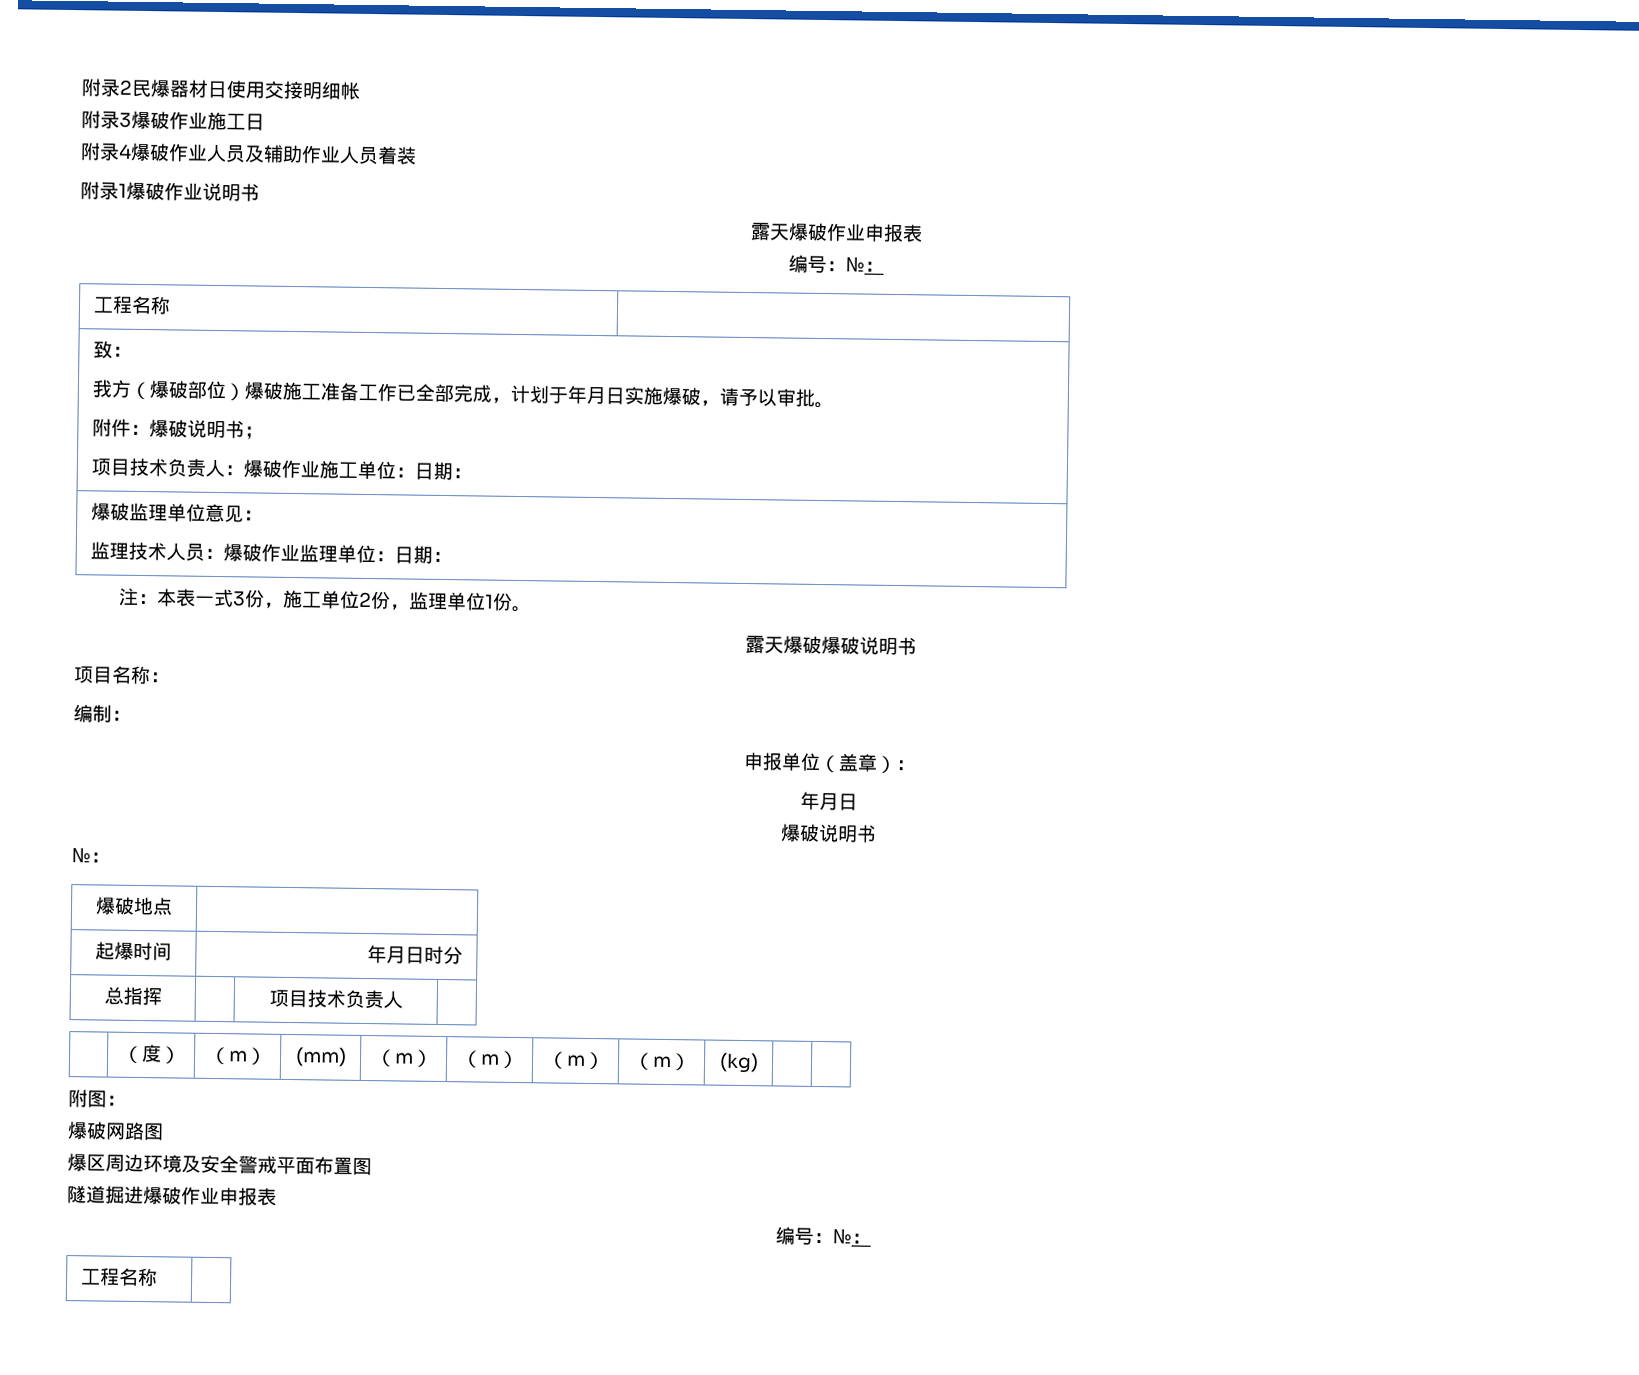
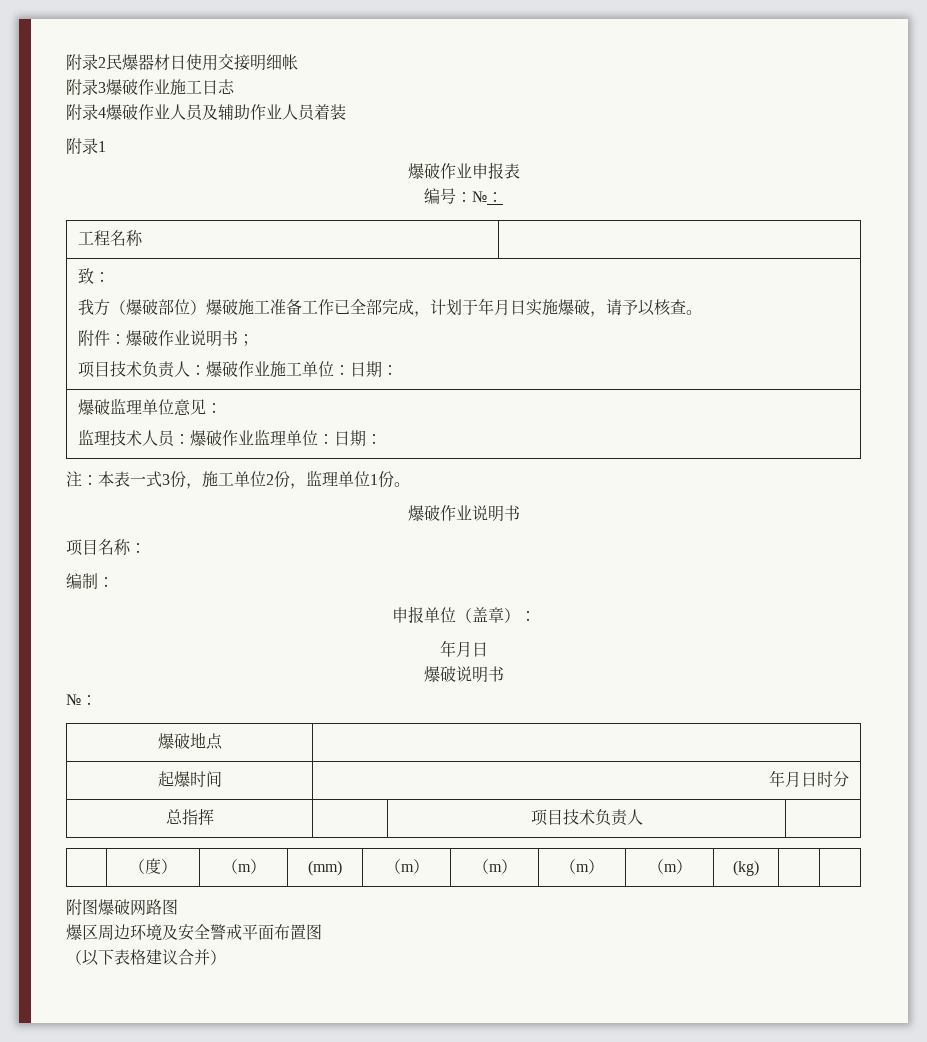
(265, 122) none -> [218,79,235,94] 志
[126,181,260,202] [750,222,790,241] 爆破作业说明书 // 露天 -> (106, 146) //
[775,388,815,407] 审批 -> [653,299,686,316] 核查
(188, 428) none -> [157,330,190,346] 作业
[745,635,860,655] 露天爆破爆破 -> [407,505,472,521] 爆破作业
[106,1095,126,1106] ： // -> (98, 907) none
[67,1185,277,1206] [775,1226,871,1245] [80,1267,158,1287] 隧道掘进爆破作业申报表 // 编号：№： // 工程名称 | -> [66,949,226,966] （以下表格建议合并）

